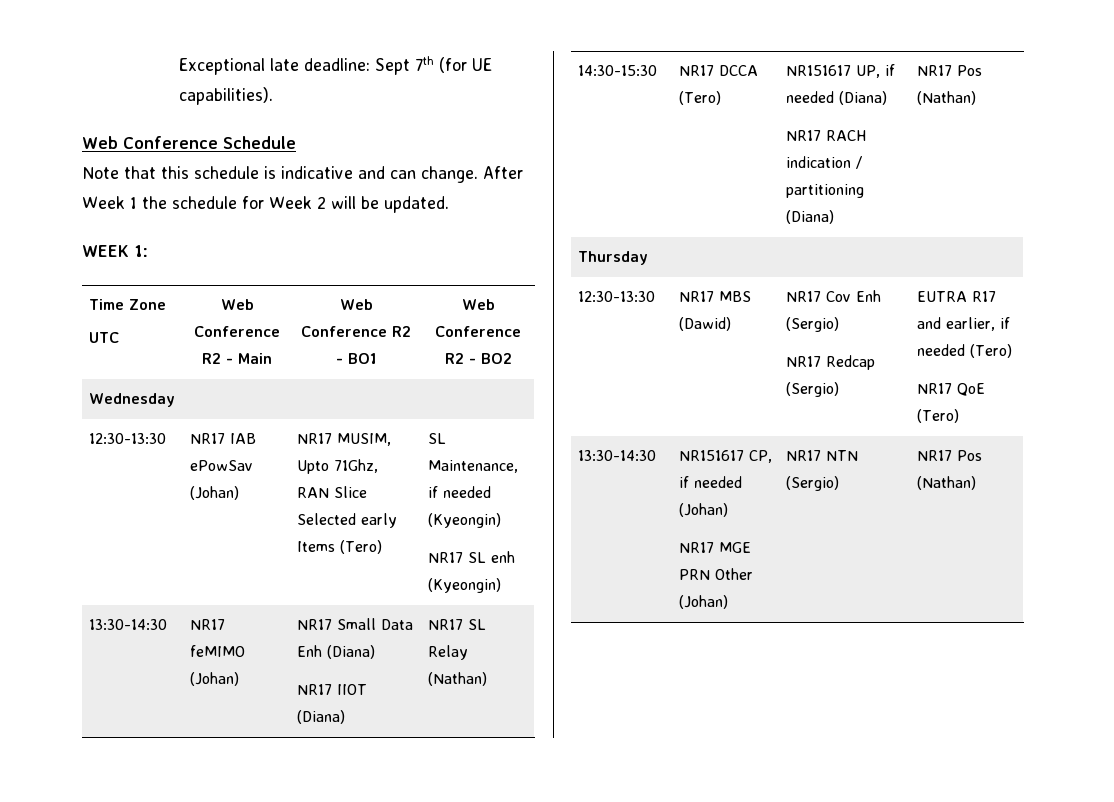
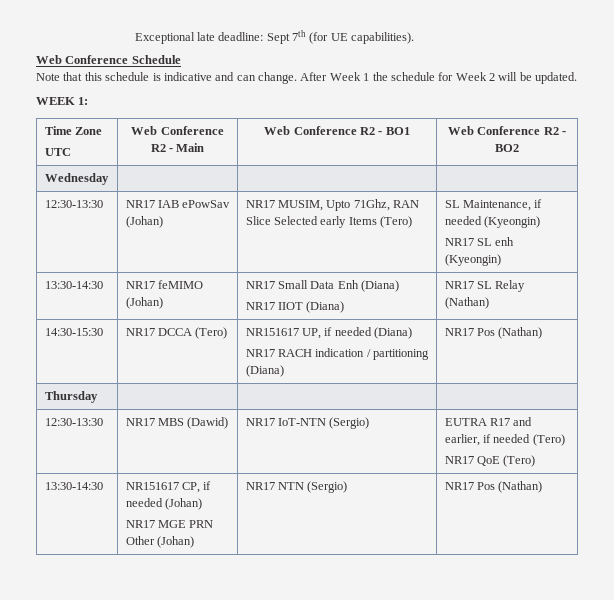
[826,290,882,302] [786,317,840,332] [786,355,876,370] Cov Enh (Sergio) // NR17 Redcap -> [277,418,326,426] IoT-NTN

